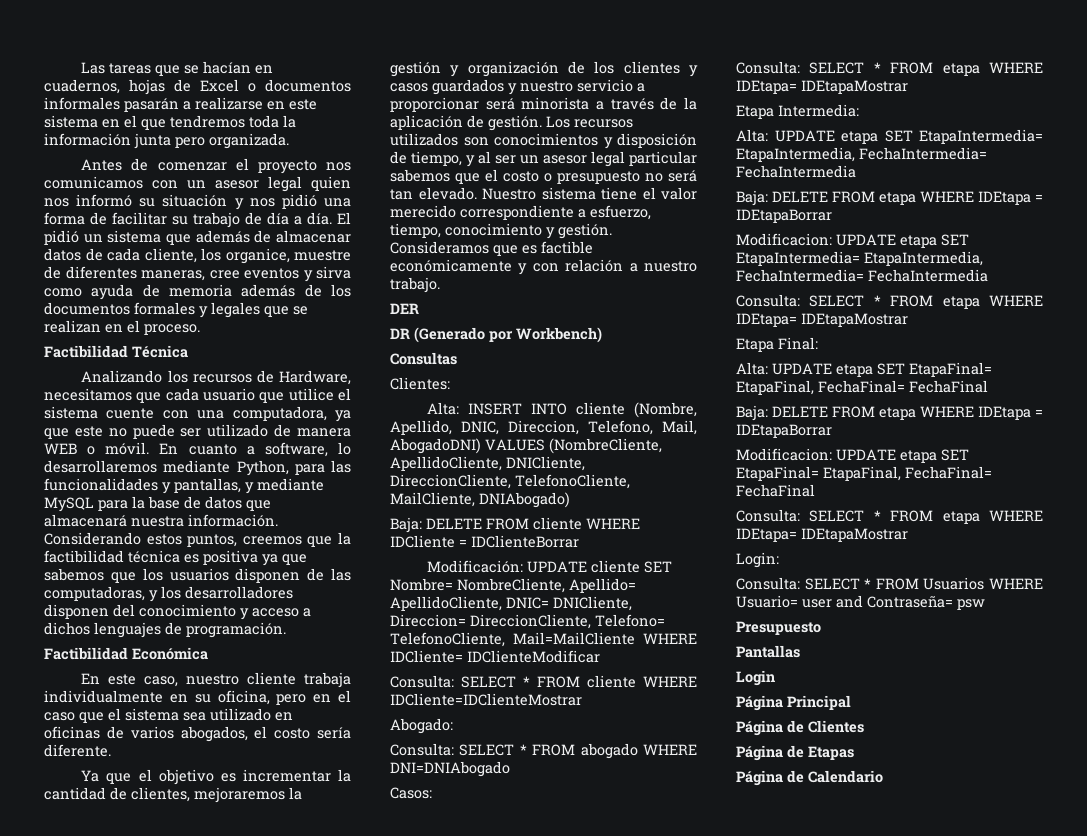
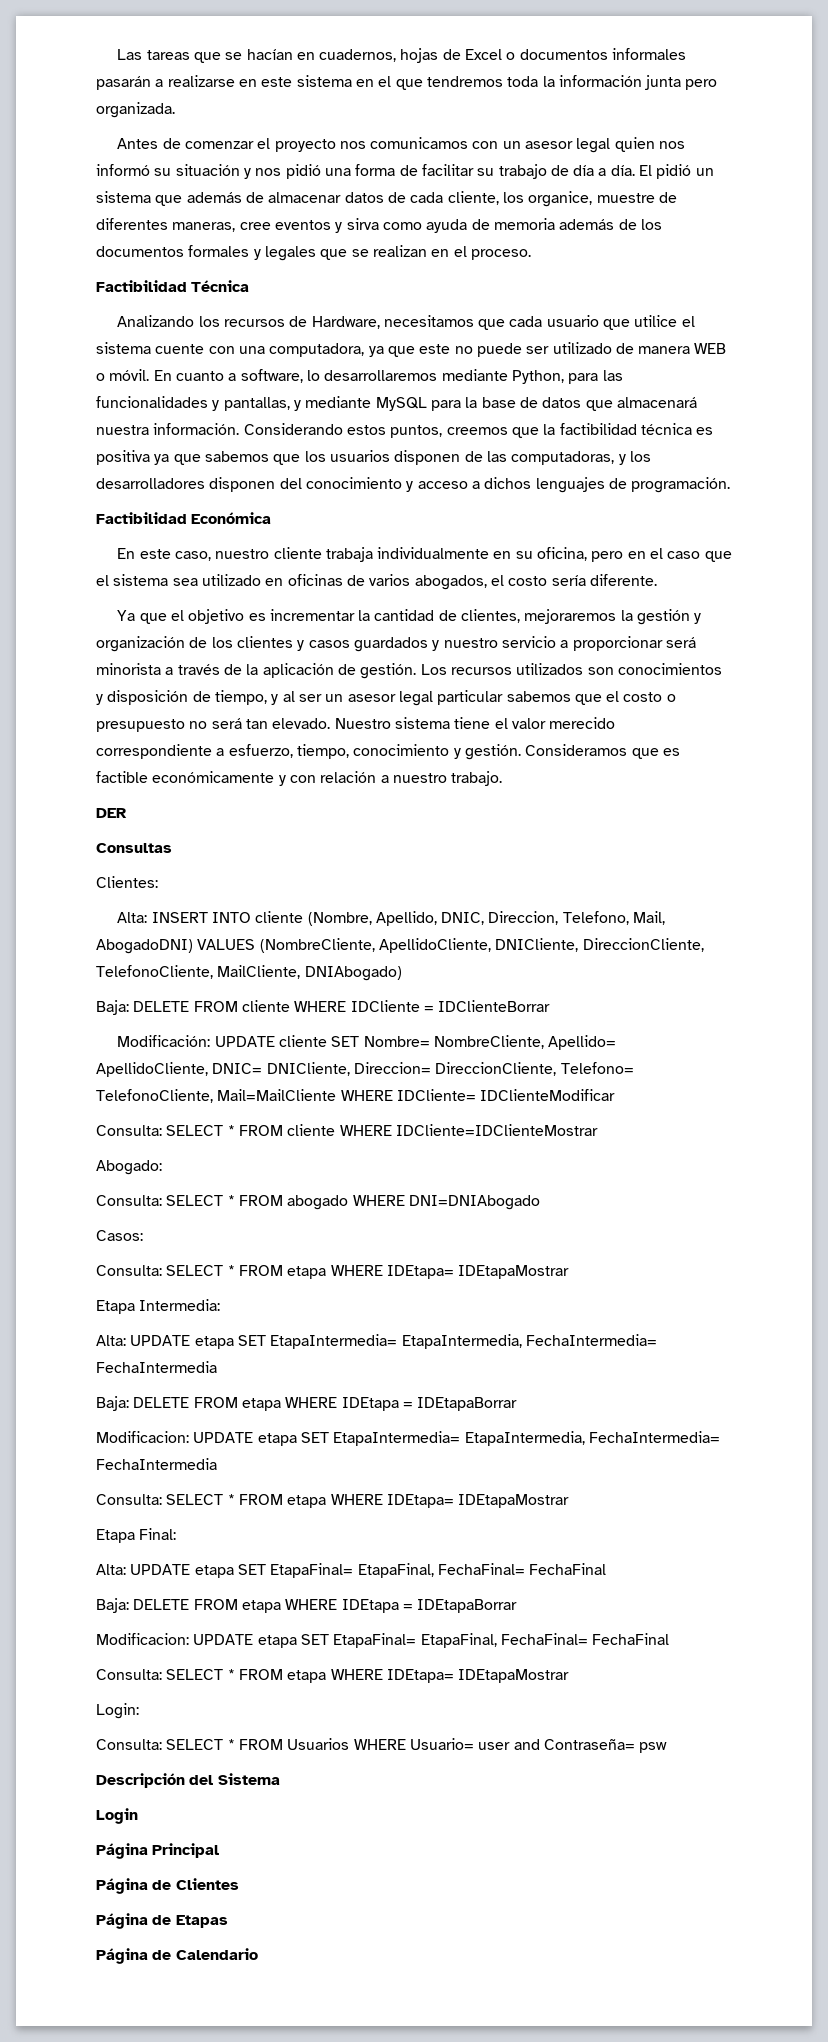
[390,327,602,343] // DR (Generado por Workbench) -> (127, 813) none
[736,621,821,635] [736,645,800,658] Presupuesto // Pantallas -> [96,1773,280,1788] Descripción del Sistema

